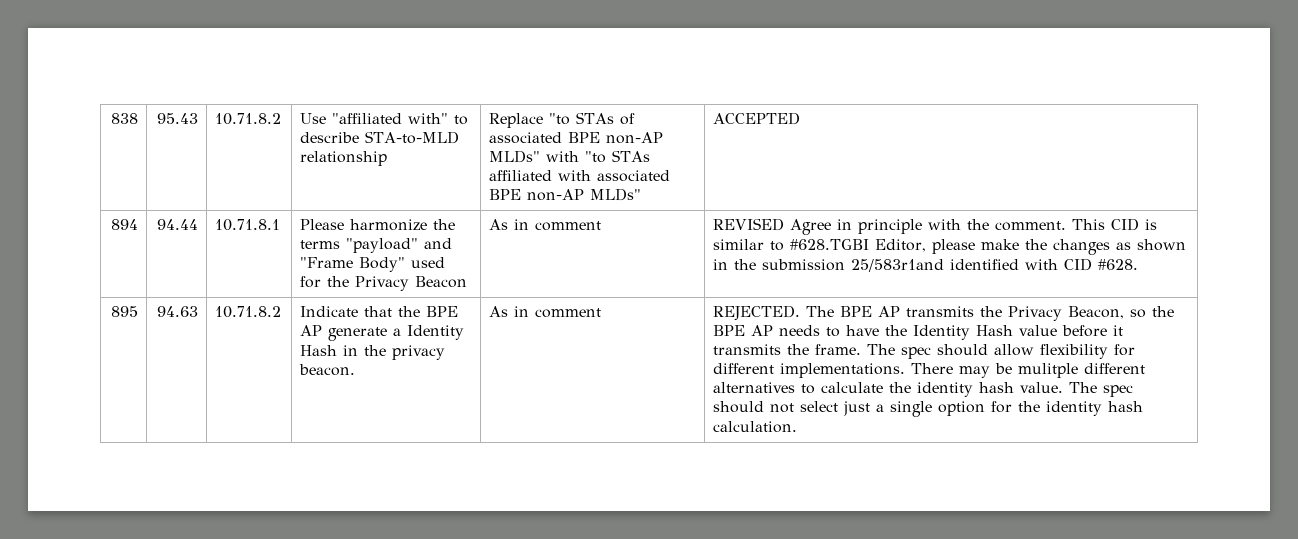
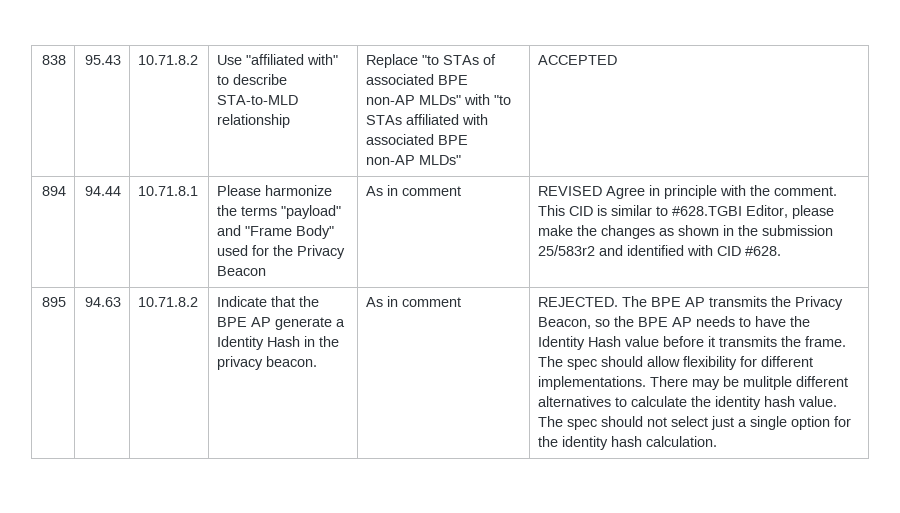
[851,259,945,272] 25/583r1and -> [538,245,624,256] 25/583r2 and

